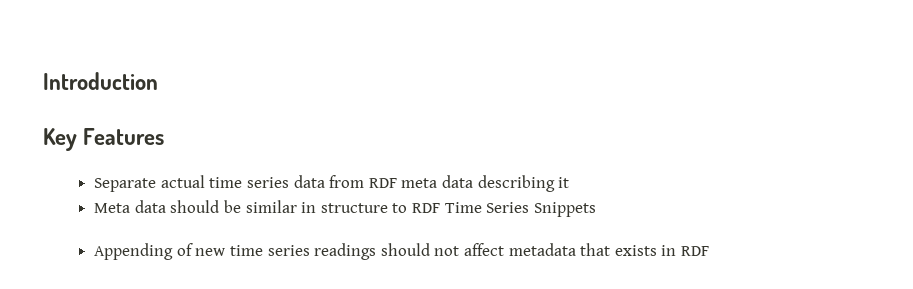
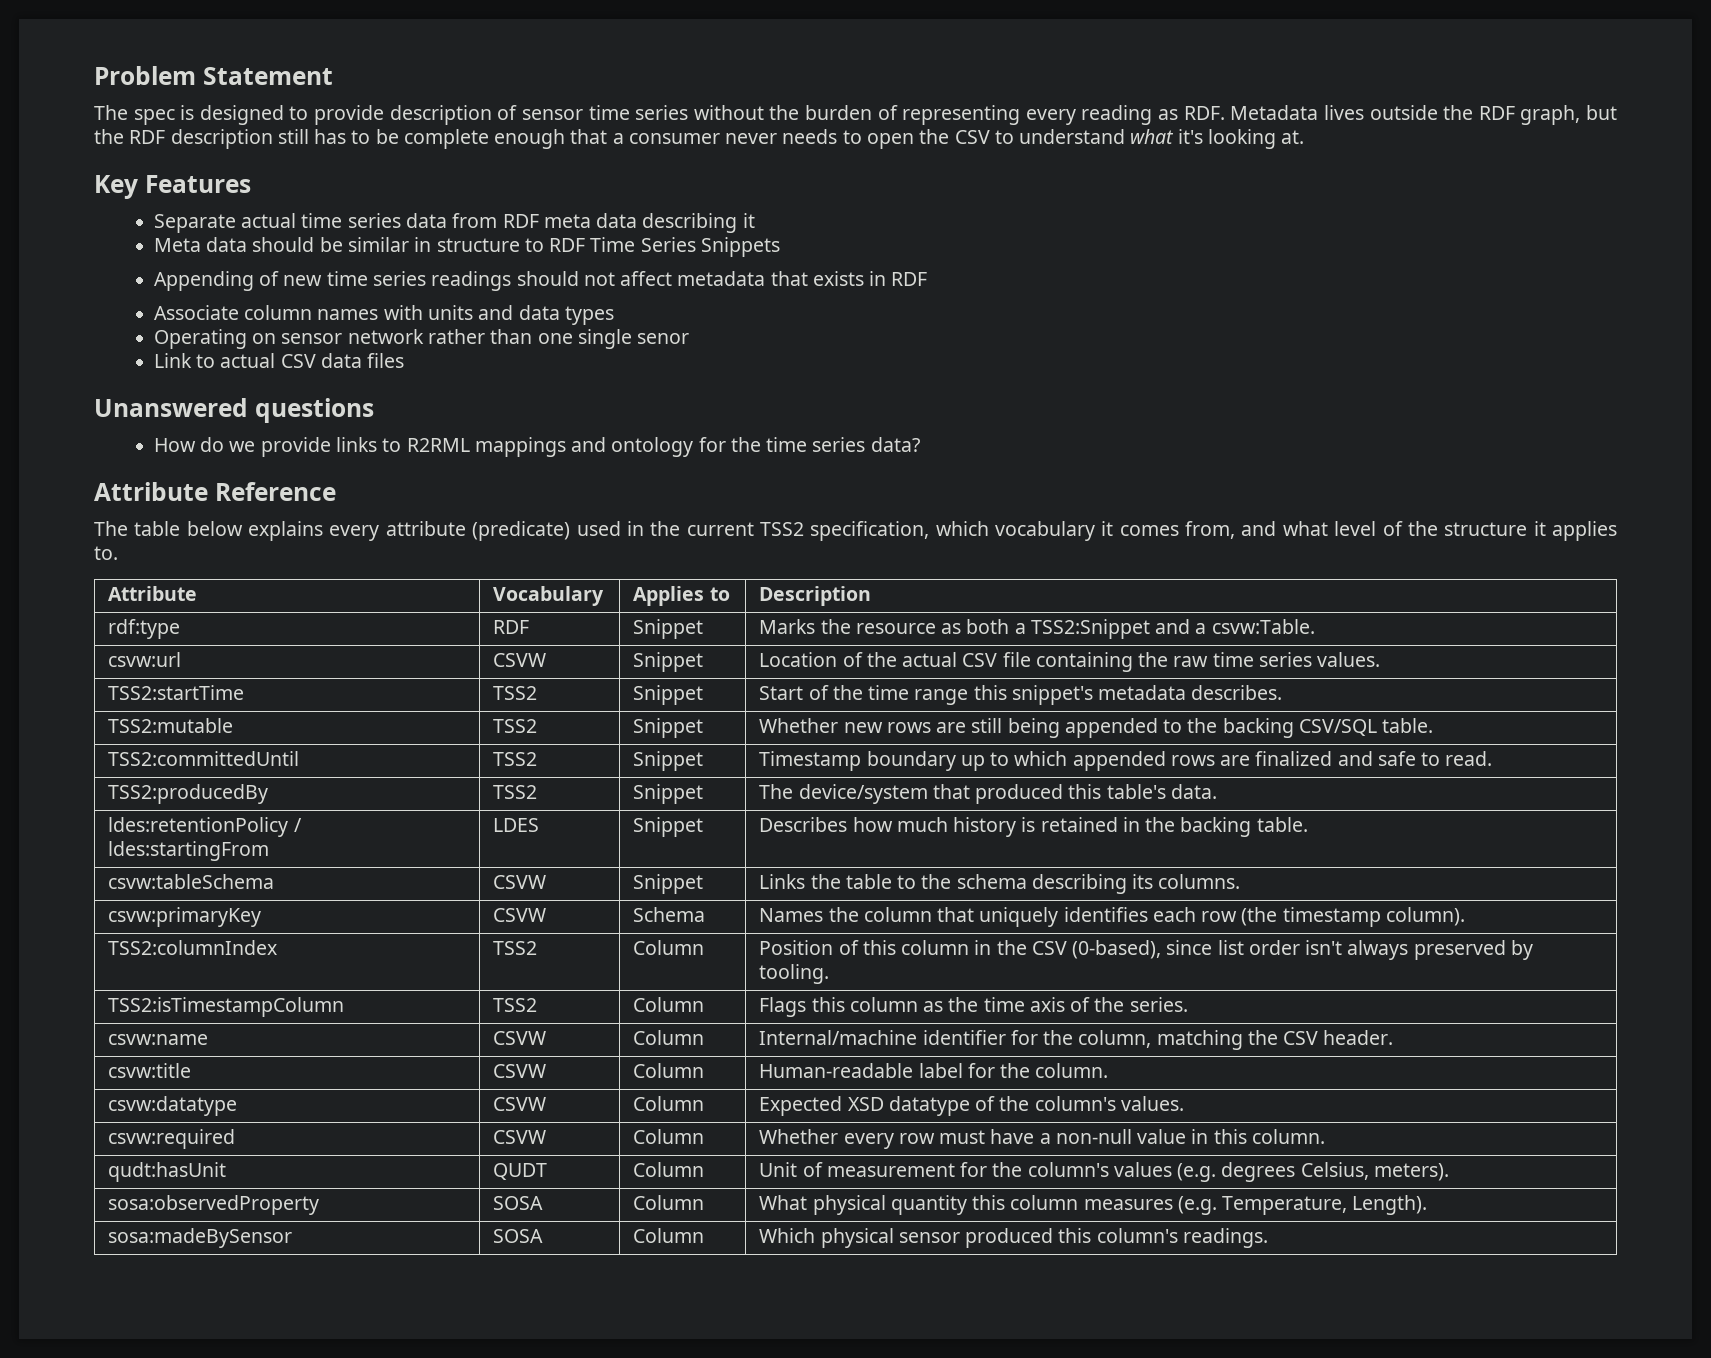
[43,72,158,90] Introduction -> [94,66,333,85] [94,105,1617,125] [94,129,1305,149] Problem Statement // The spec is designed to provide description of sensor time series without the burden of representing every reading as RDF. Metadata lives outside the RDF graph, but the RDF description still has to be complete enough that a consumer never needs to open the CSV to understand what it's looking at.
(709, 251) none -> [153,305,614,325] [153,329,690,349] [153,353,405,368] [94,398,374,423] [153,437,920,457] [94,482,336,501] [94,521,1617,541] [94,546,118,560] [108,586,198,601] [493,586,605,606] [633,586,730,606] [759,586,872,606] [108,619,181,639] [493,620,530,634] [633,619,704,639] [759,619,1315,639] [108,652,182,667] [493,653,547,667] [633,652,704,672] [759,652,1381,672] [108,685,245,700] [493,686,538,700] [633,685,704,705] [759,685,1283,705] [108,718,234,733] [493,719,538,733] [633,718,704,738] [759,718,1434,738] [108,751,300,766] [493,752,538,766] [633,751,704,771] [759,751,1493,771] [108,784,269,804] [493,785,538,799] [633,784,704,804] [759,784,1217,804] [108,817,302,837] [108,841,270,861] [493,818,540,832] [633,817,704,837] [759,817,1308,837] [108,874,275,889] [493,875,547,889] [633,874,704,894] [759,874,1241,894] [108,907,262,927] [493,908,547,922] [633,907,706,922] [759,907,1465,927] [108,940,278,955] [493,941,538,955] [633,940,705,955] [759,940,1533,960] [759,964,830,984] [108,997,345,1017] [493,998,538,1012] [633,997,705,1012] [759,997,1188,1017] [108,1034,209,1045] [493,1031,547,1045] [633,1030,705,1045] [759,1030,1394,1050] [108,1063,192,1078] [493,1064,547,1078] [633,1063,705,1078] [759,1063,1109,1078] [108,1096,238,1116] [493,1097,547,1111] [633,1096,705,1111] [759,1096,1184,1116] [108,1129,236,1149] [493,1130,547,1144] [633,1129,705,1144] [759,1129,1325,1149] [108,1162,227,1182] [493,1163,548,1180] [633,1162,705,1177] [759,1162,1449,1182] [108,1195,320,1215] [493,1196,544,1210] [633,1195,705,1210] [759,1195,1428,1215] [108,1228,293,1248] [493,1229,544,1243] [633,1228,705,1243] [759,1228,1268,1248] // Associate column names with units and data types // Operating on sensor network rather than one single senor // Link to actual CSV data files // Unanswered questions // How do we provide links to R2RML mappings and ontology for the time series data? // Attribute Reference // The table below explains every attribute (predicate) used in the current TSS2 specification, which vocabulary it comes from, and what level of the structure it applies to. // Attribute | Vocabulary | Applies to | Description // rdf:type | RDF | Snippet | Marks the resource as both a TSS2:Snippet and a csvw:Table. // csvw:url | CSVW | Snippet | Location of the actual CSV file containing the raw time series values. // TSS2:startTime | TSS2 | Snippet | Start of the time range this snippet's metadata describes. // TSS2:mutable | TSS2 | Snippet | Whether new rows are still being appended to the backing CSV/SQL table. // TSS2:committedUntil | TSS2 | Snippet | Timestamp boundary up to which appended rows are finalized and safe to read. // TSS2:producedBy | TSS2 | Snippet | The device/system that produced this table's data. // ldes:retentionPolicy / ldes:startingFrom | LDES | Snippet | Describes how much history is retained in the backing table. // csvw:tableSchema | CSVW | Snippet | Links the table to the schema describing its columns. // csvw:primaryKey | CSVW | Schema | Names the column that uniquely identifies each row (the timestamp column). // TSS2:columnIndex | TSS2 | Column | Position of this column in the CSV (0-based), since list order isn't always preserved by tooling. // TSS2:isTimestampColumn | TSS2 | Column | Flags this column as the time axis of the series. // csvw:name | CSVW | Column | Internal/machine identifier for the column, matching the CSV header. // csvw:title | CSVW | Column | Human-readable label for the column. // csvw:datatype | CSVW | Column | Expected XSD datatype of the column's values. // csvw:required | CSVW | Column | Whether every row must have a non-null value in this column. // qudt:hasUnit | QUDT | Column | Unit of measurement for the column's values (e.g. degrees Celsius, meters). // sosa:observedProperty | SOSA | Column | What physical quantity this column measures (e.g. Temperature, Length). // sosa:madeBySensor | SOSA | Column | Which physical sensor produced this column's readings.

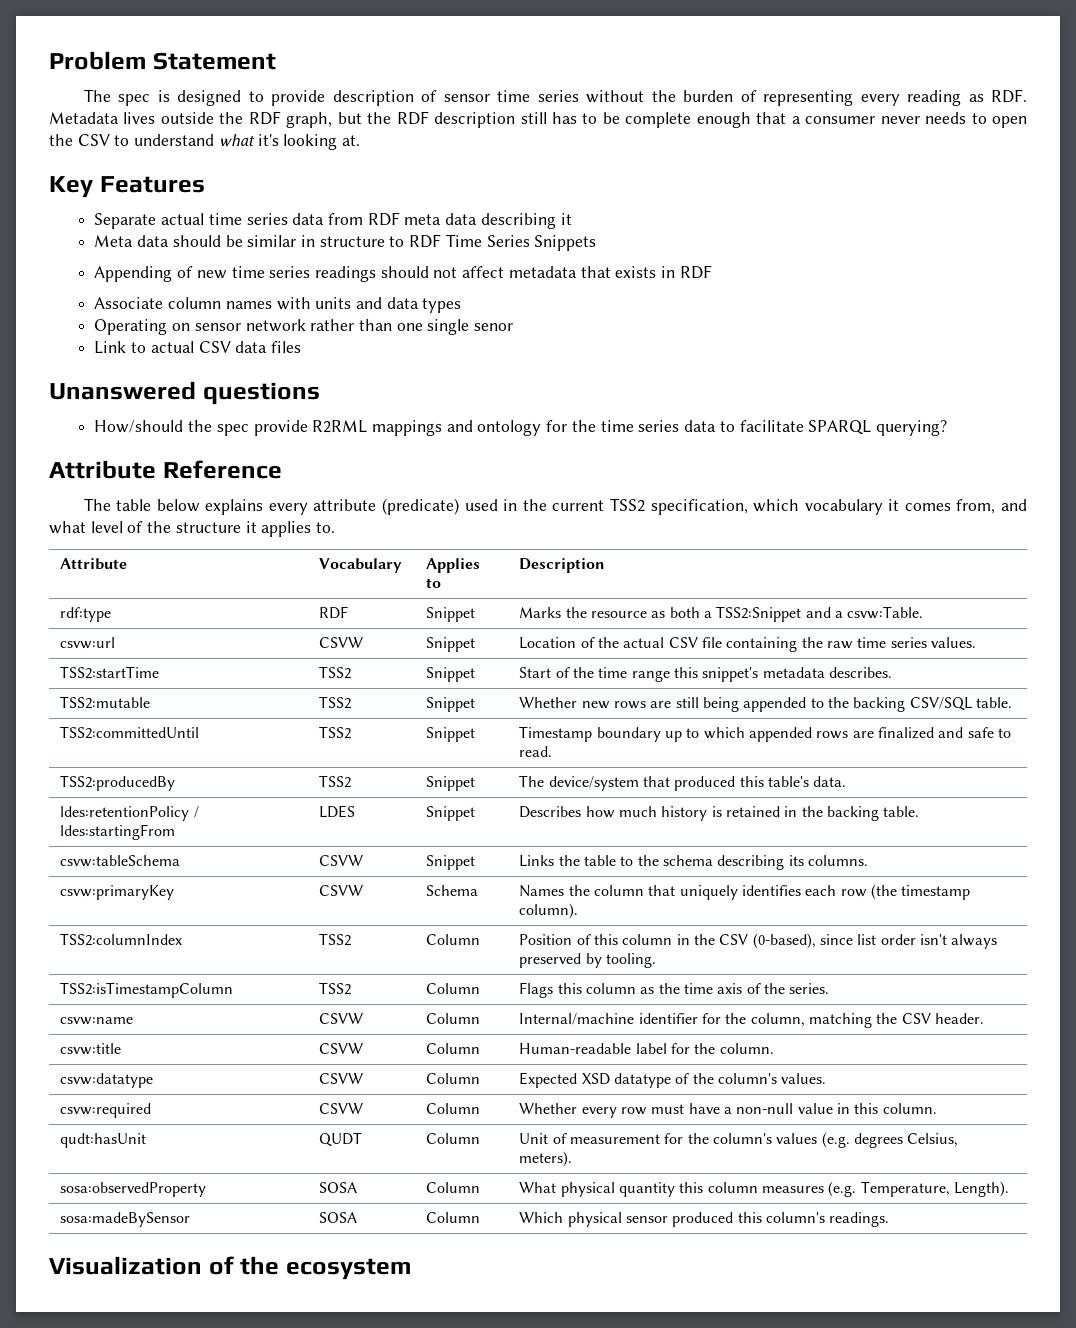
[153,437,402,457] How do we provide links to -> [94,420,308,436] How/should the spec provide
[870,437,920,452] data? -> [684,420,947,436] data to facilitate SPARQL querying?
(1268, 1238) none -> [49,1256,411,1280] // Visualization of the ecosystem

